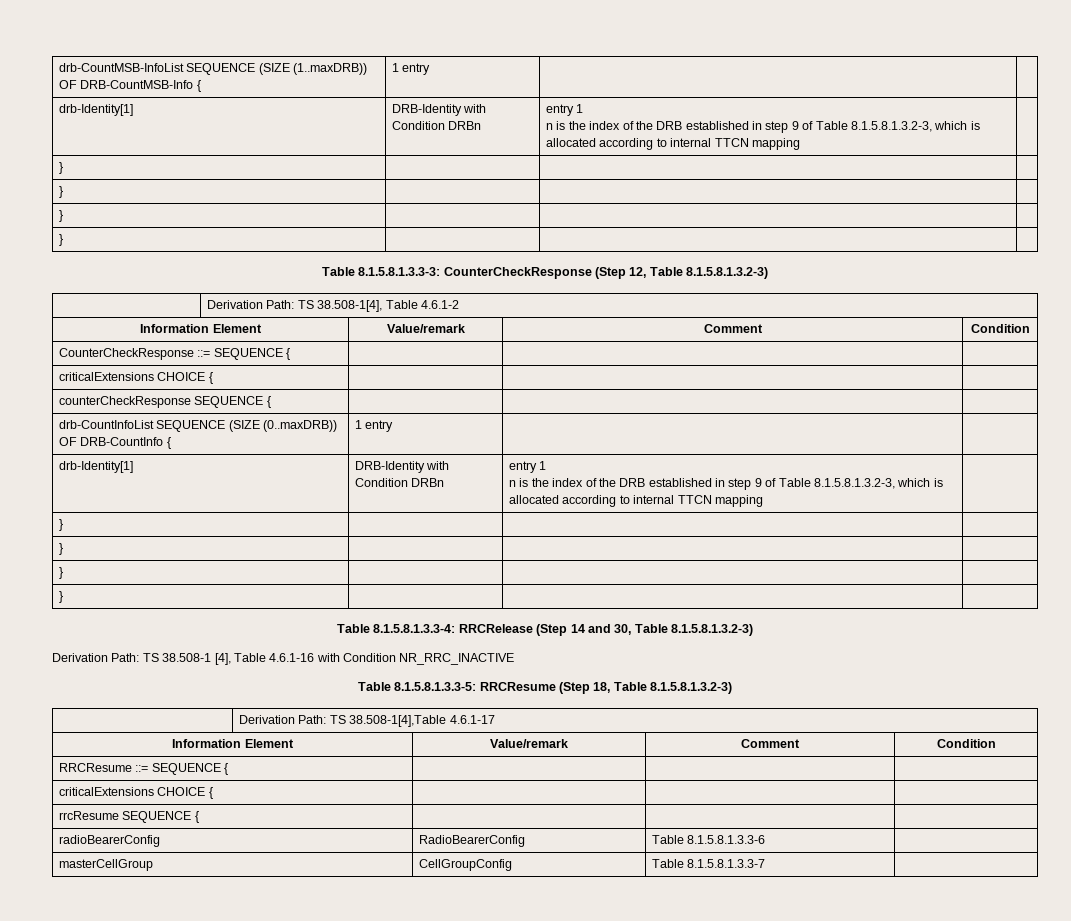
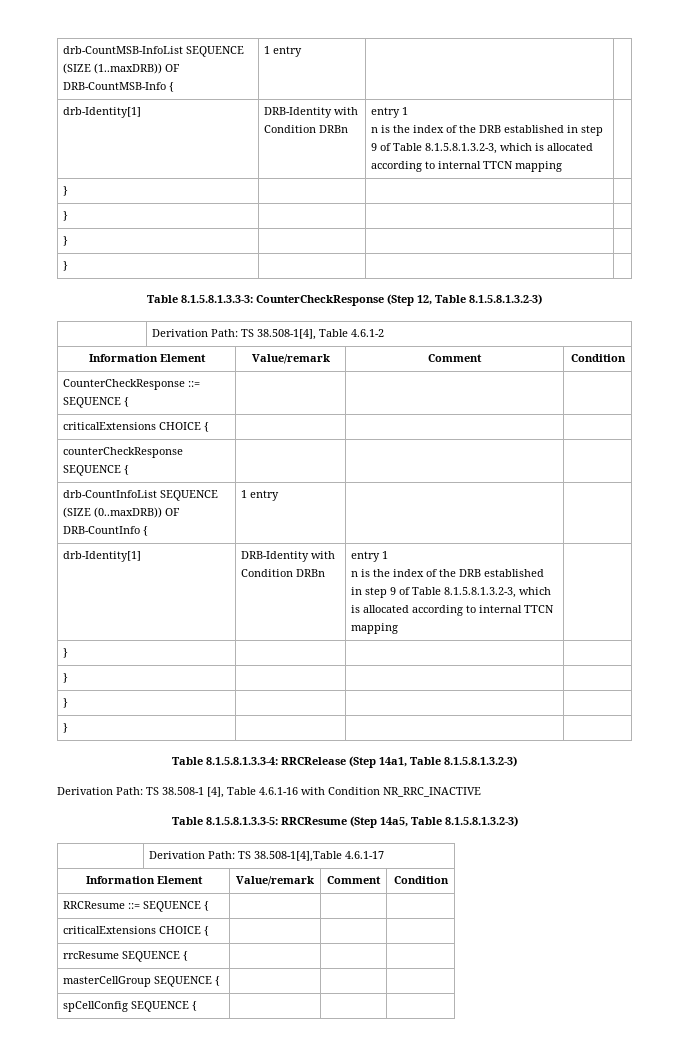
[570,624,632,635] 14 and 30, -> [379,757,407,767] 14a1,
[593,682,611,693] 18, -> [379,817,408,827] 14a5,
[59,835,161,847] [419,835,526,847] [652,835,766,844] [59,859,154,871] [419,859,513,871] [652,859,766,868] radioBearerConfig | RadioBearerConfig | Table 8.1.5.8.1.3.3-6 | // masterCellGroup | CellGroupConfig | Table 8.1.5.8.1.3.3-7 -> [63,976,221,987] [63,1001,198,1012] masterCellGroup SEQUENCE { | | | // spCellConfig SEQUENCE { | |

